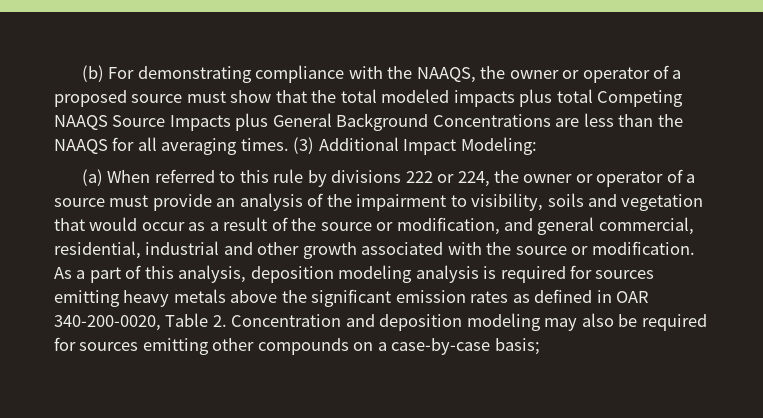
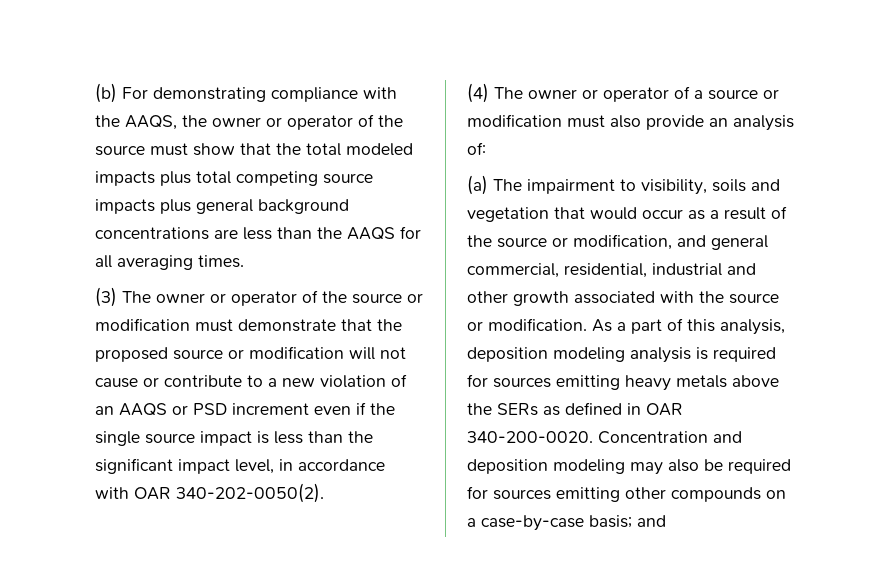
[416,65,682,83] [54,90,127,107] NAAQS, the owner or operator of a proposed -> [125,114,403,130] AAQS, the owner or operator of the
[597,90,684,107] [54,113,551,131] Competing NAAQS Source Impacts plus General Background Concentrations -> [236,171,373,186] [95,199,349,214] [95,227,209,240] competing source impacts plus general background concentrations
[54,139,108,154] NAAQS -> [347,227,395,240] AAQS
[293,137,537,155] [81,169,519,187] (3) Additional Impact Modeling: // (a) When referred to this rule by divisions 222 or 224, the -> [95,287,423,307] [95,318,402,332] [95,346,406,362] [95,374,407,388] [95,402,395,416] [95,431,373,446] [95,458,385,474] [95,483,324,503] [467,83,523,103] // (3) The owner or operator of the source or modification must demonstrate that the proposed source or modification will not cause or contribute to a new violation of an AAQS or PSD increment even if the single source impact is less than the significant impact level, in accordance with OAR 340-202-0050(2). // (4) The
[109,193,352,211] must provide an analysis of the -> [763,89,779,99] [467,114,794,131] [467,142,486,155] [467,175,522,195] or modification must also provide an analysis of: // (a) The
[311,289,509,307] significant emission rates -> [497,403,538,416] SERs
[54,313,227,331] 340-200-0020, Table 2. -> [467,431,593,443] 340-200-0020.
(540, 346) none -> [637,515,666,527] and

